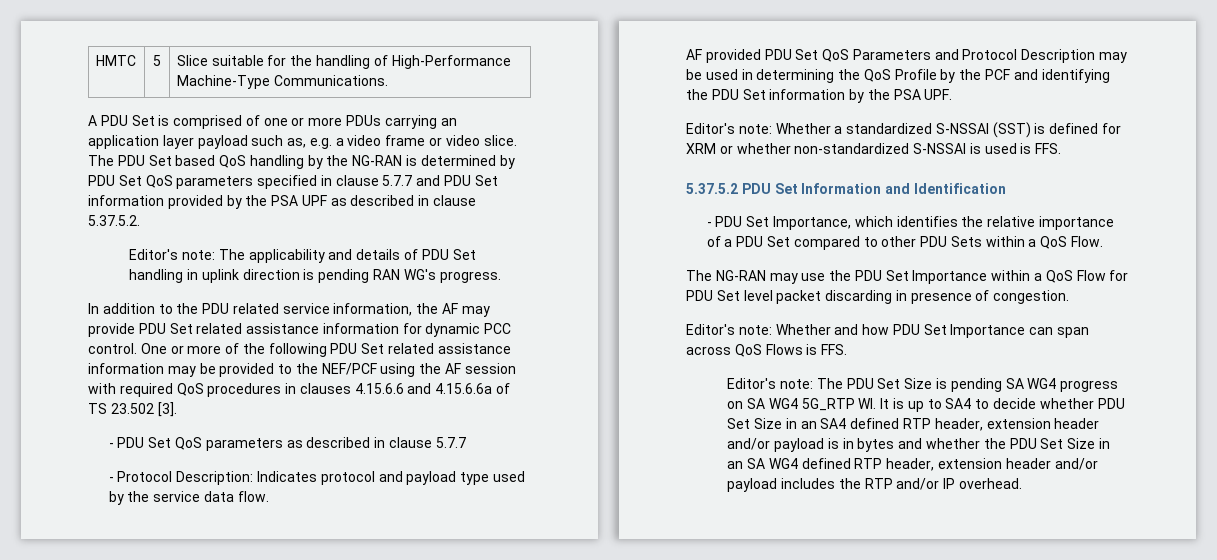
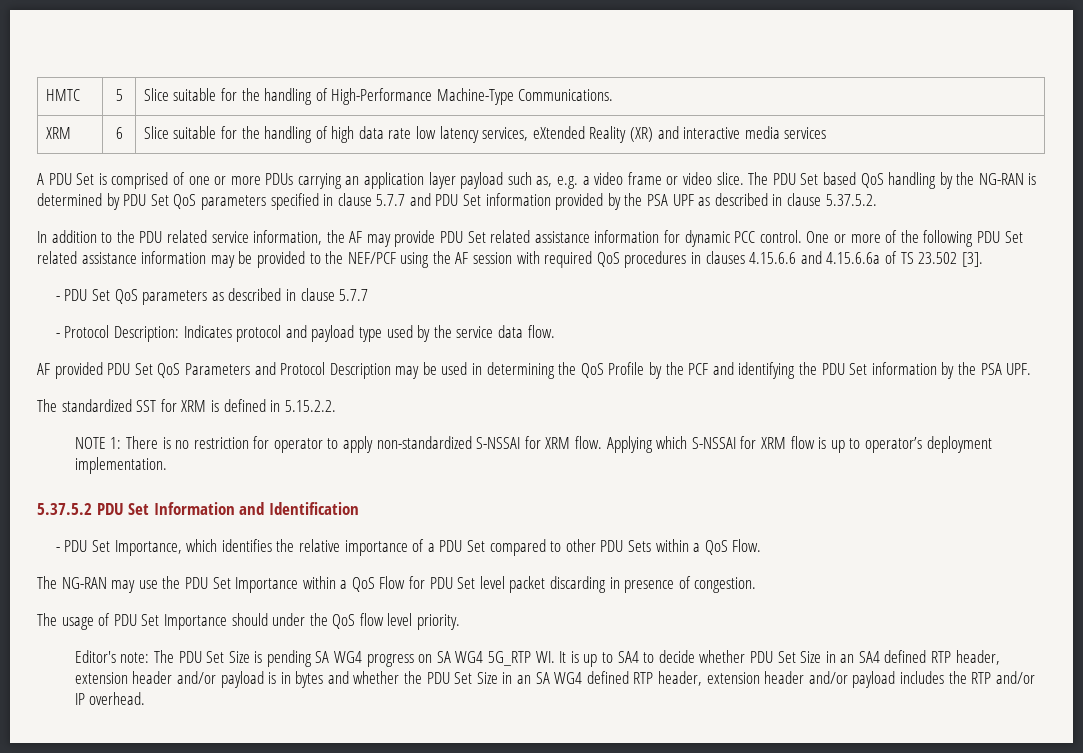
(388, 80) none -> [45,127,71,139] [115,127,123,139] [143,126,827,143] // XRM | 6 | Slice suitable for the handling of high data rate low latency services, eXtended Reality (XR) and interactive media services
[129,249,476,263] [129,269,501,283] // Editor's note: The applicability and details of PDU Set handling in uplink direction is pending RAN WG's progress. -> (877, 200) none
[686,122,1122,138] [686,143,1062,154] Editor's note: Whether a standardized S-NSSAI (SST) is defined for XRM or whether non-standardized S-NSSAI is used is FFS. -> [37,399,336,412] [74,436,992,453] [74,457,167,474] The standardized SST for XRM is defined in 5.15.2.2. // NOTE 1: There is no restriction for operator to apply non-standardized S-NSSAI for XRM flow. Applying which S-NSSAI for XRM flow is up to operator’s deployment implementation.
[686,324,1090,338] [686,344,848,357] Editor's note: Whether and how PDU Set Importance can span across QoS Flows is FFS. -> [37,613,461,630] The usage of PDU Set Importance should under the QoS flow level priority.

